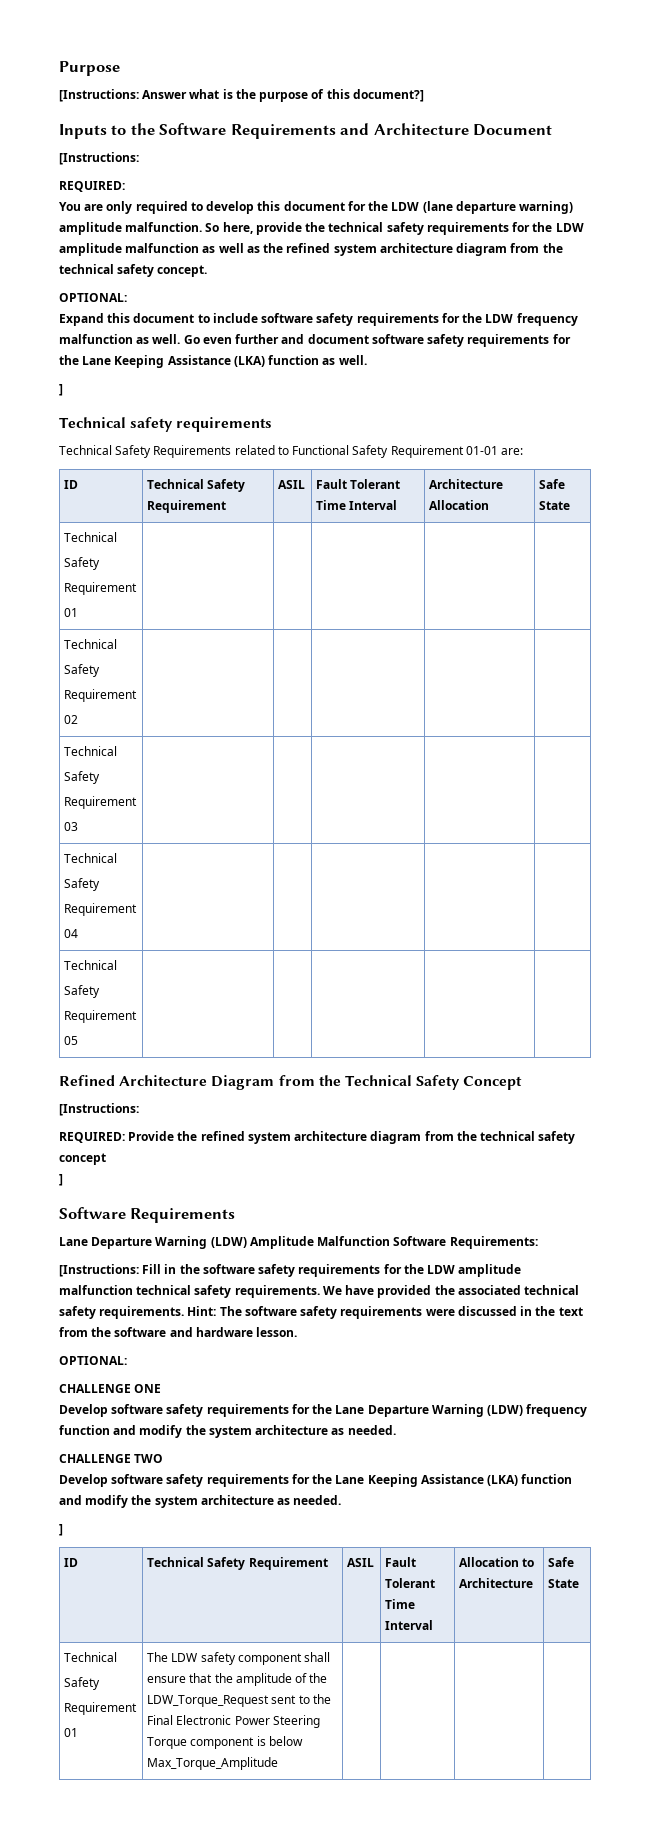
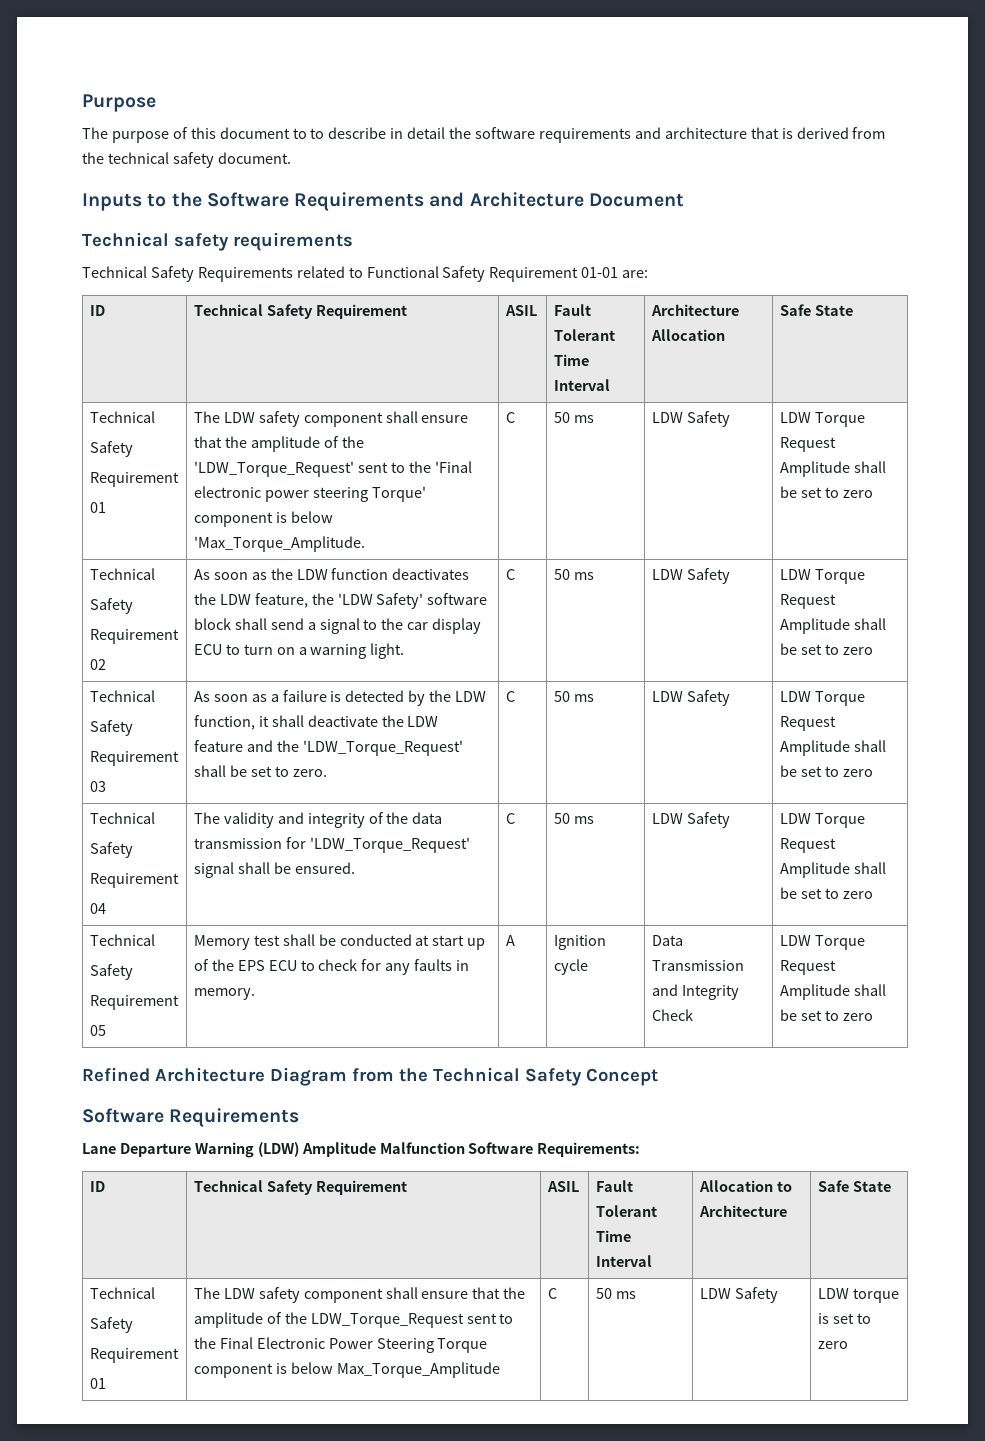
[59,89,424,102] [Instructions: Answer what is the purpose of this document?] -> [82,127,886,143] [82,152,291,168] The purpose of this document to to describe in detail the software requirements and architecture that is derived from the technical safety document.
[59,152,139,165] [59,181,125,192] [59,201,574,214] [59,222,584,235] [59,243,563,256] [59,264,208,277] [59,293,127,302] [59,313,578,326] [59,334,571,347] [59,355,367,368] [59,384,63,396] // [Instructions: // REQUIRED: // You are only required to develop this document for the LDW (lane departure warning) amplitude malfunction. So here, provide the technical safety requirements for the LDW amplitude malfunction as well as the refined system architecture diagram from the technical safety concept. // OPTIONAL: // Expand this document to include software safety requirements for the LDW frequency malfunction as well. Go even further and document software safety requirements for the Lane Keeping Assistance (LKA) function as well. // ] -> (684, 200) none
[64,639,118,649] [64,664,101,677] [64,689,138,702] [64,715,79,724] [64,746,118,756] [64,771,101,784] [64,796,138,809] [64,822,79,831] [64,853,118,863] [64,878,101,891] [64,903,138,916] [64,929,79,938] [64,960,118,970] [64,985,101,998] [64,1010,138,1023] [64,1036,79,1045] | | | | // Technical // Safety // Requirement // 02 | | | | | // Technical // Safety // Requirement // 03 | | | | | // Technical // Safety // Requirement // 04 | | | | | // Technical // Safety // Requirement // 05 | | | | | -> [193,411,469,427] [193,436,364,452] [193,461,472,477] [193,486,426,502] [193,511,333,527] [193,536,365,552] [505,412,515,423] [553,412,594,423] [651,411,730,427] [779,412,865,427] [779,437,836,452] [779,461,886,477] [779,486,873,498] [89,568,155,580] [89,598,133,614] [89,629,179,644] [89,659,106,670] [193,568,470,580] [193,593,488,609] [193,618,482,634] [193,643,405,659] [505,569,515,580] [553,569,594,580] [651,568,730,584] [779,569,865,584] [779,594,836,609] [779,618,886,634] [779,643,873,655] [89,690,155,702] [89,720,133,736] [89,751,179,766] [89,781,106,792] [193,690,487,706] [193,715,439,730] [193,740,463,756] [193,765,327,777] [505,691,515,702] [553,691,594,702] [651,690,730,706] [779,691,865,706] [779,716,836,731] [779,740,886,756] [779,765,873,777] [89,812,155,824] [89,842,133,858] [89,873,179,888] [89,903,106,914] [193,812,443,828] [193,837,470,853] [193,862,355,878] [505,813,515,824] [553,813,594,824] [651,812,730,828] [779,813,865,828] [779,838,836,853] [779,862,886,878] [779,887,873,899] [89,934,155,946] [89,964,133,980] [89,995,179,1010] [89,1025,106,1036] [193,934,486,950] [193,959,470,975] [193,988,255,1000] [505,935,515,946] [553,935,606,950] [553,959,588,975] [651,935,683,946] [651,960,744,971] [651,984,739,1000] [651,1009,693,1021] [779,935,865,950] [779,960,836,975] [779,984,886,1000] [779,1009,873,1021] The LDW safety component shall ensure that the amplitude of the 'LDW_Torque_Request' sent to the 'Final electronic power steering Torque' component is below 'Max_Torque_Amplitude. | C | 50 ms | LDW Safety | LDW Torque Request Amplitude shall be set to zero // Technical // Safety // Requirement // 02 | As soon as the LDW function deactivates the LDW feature, the 'LDW Safety' software block shall send a signal to the car display ECU to turn on a warning light. | C | 50 ms | LDW Safety | LDW Torque Request Amplitude shall be set to zero // Technical // Safety // Requirement // 03 | As soon as a failure is detected by the LDW function, it shall deactivate the LDW feature and the 'LDW_Torque_Request' shall be set to zero. | C | 50 ms | LDW Safety | LDW Torque Request Amplitude shall be set to zero // Technical // Safety // Requirement // 04 | The validity and integrity of the data transmission for 'LDW_Torque_Request' signal shall be ensured. | C | 50 ms | LDW Safety | LDW Torque Request Amplitude shall be set to zero // Technical // Safety // Requirement // 05 | Memory test shall be conducted at start up of the EPS ECU to check for any faults in memory. | A | Ignition cycle | Data Transmission and Integrity Check | LDW Torque Request Amplitude shall be set to zero
[59,1103,139,1116] [59,1131,576,1144] [59,1153,106,1165] [59,1174,63,1186] // [Instructions: // REQUIRED: Provide the refined system architecture diagram from the technical safety concept // ] -> (658, 1077) none
[59,1264,522,1277] [59,1285,580,1298] [59,1306,583,1319] [59,1327,298,1337] [59,1356,127,1365] [59,1384,162,1393] [59,1404,588,1417] [59,1425,396,1438] [59,1454,164,1463] [59,1474,573,1487] [59,1495,342,1508] [59,1524,63,1536] // [Instructions: Fill in the software safety requirements for the LDW amplitude malfunction technical safety requirements. We have provided the associated technical safety requirements. Hint: The software safety requirements were discussed in the text from the software and hardware lesson. // OPTIONAL: // CHALLENGE ONE // Develop software safety requirements for the Lane Departure Warning (LDW) frequency function and modify the system architecture as needed. // CHALLENGE TWO // Develop software safety requirements for the Lane Keeping Assistance (LKA) function and modify the system architecture as needed. // ] -> (641, 1149) none
(279, 1763) | | | -> [547,1288,557,1299] [595,1288,636,1299] [699,1287,778,1303] [817,1288,899,1303] [817,1313,871,1324] [817,1341,848,1349] C | 50 ms | LDW Safety | LDW torque is set to zero

